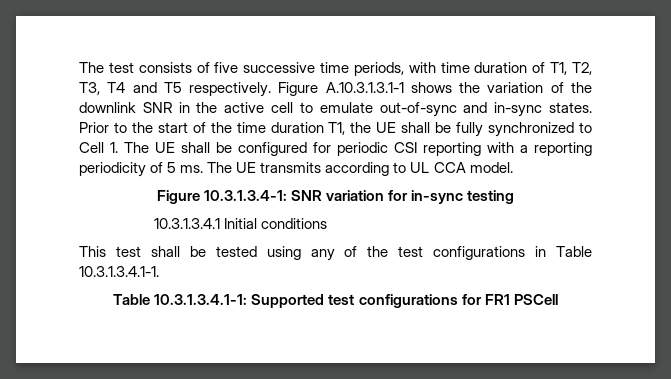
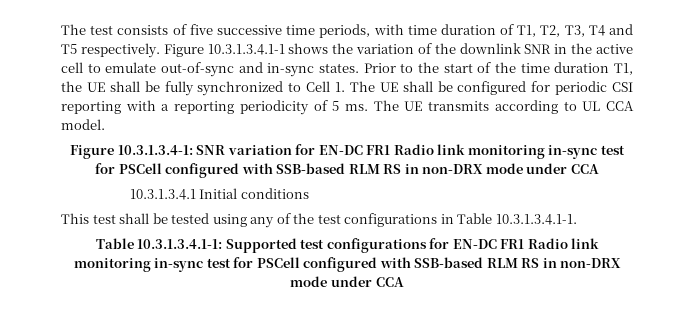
[325,82,404,93] A.10.3.1.3.1-1 -> [207,44,285,55] 10.3.1.3.4.1-1
[411,190,515,204] in-sync testing -> [318,144,625,159] [95,163,599,178] EN-DC FR1 Radio link monitoring in-sync test for PSCell configured with SSB-based RLM RS in non-DRX mode under CCA
[484,294,558,305] FR1 PSCell -> [452,238,600,249] [73,257,622,272] [290,276,404,287] EN-DC FR1 Radio link monitoring in-sync test for PSCell configured with SSB-based RLM RS in non-DRX mode under CCA

